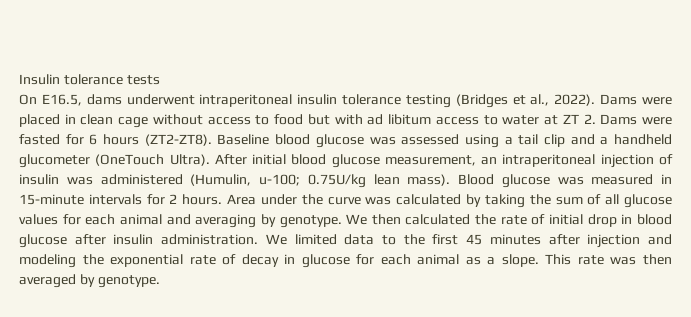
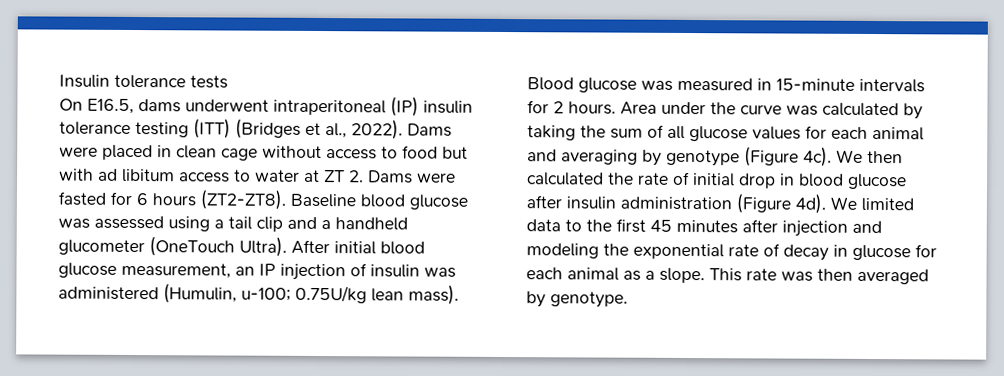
(293, 100) none -> [390,96,419,117] (IP)
(451, 101) none -> [193,118,231,139] (ITT)
[502,154,596,167] intraperitoneal -> [259,263,276,276] IP
[279,215,342,228] genotype. -> [666,146,832,167] genotype (Figure 4c).
[161,234,259,245] administration. -> [620,193,826,214] administration (Figure 4d).

